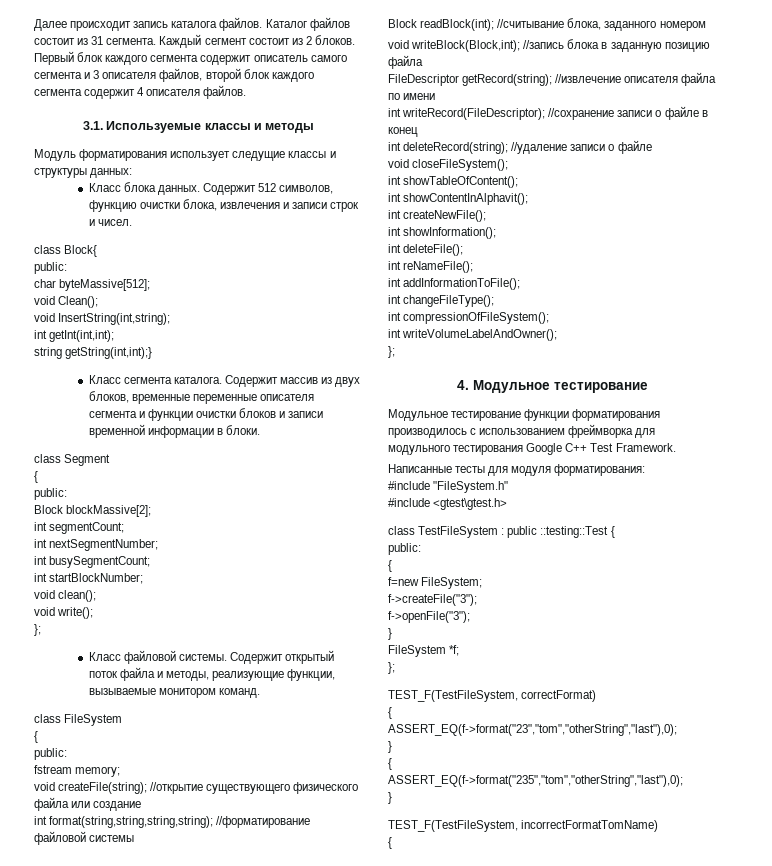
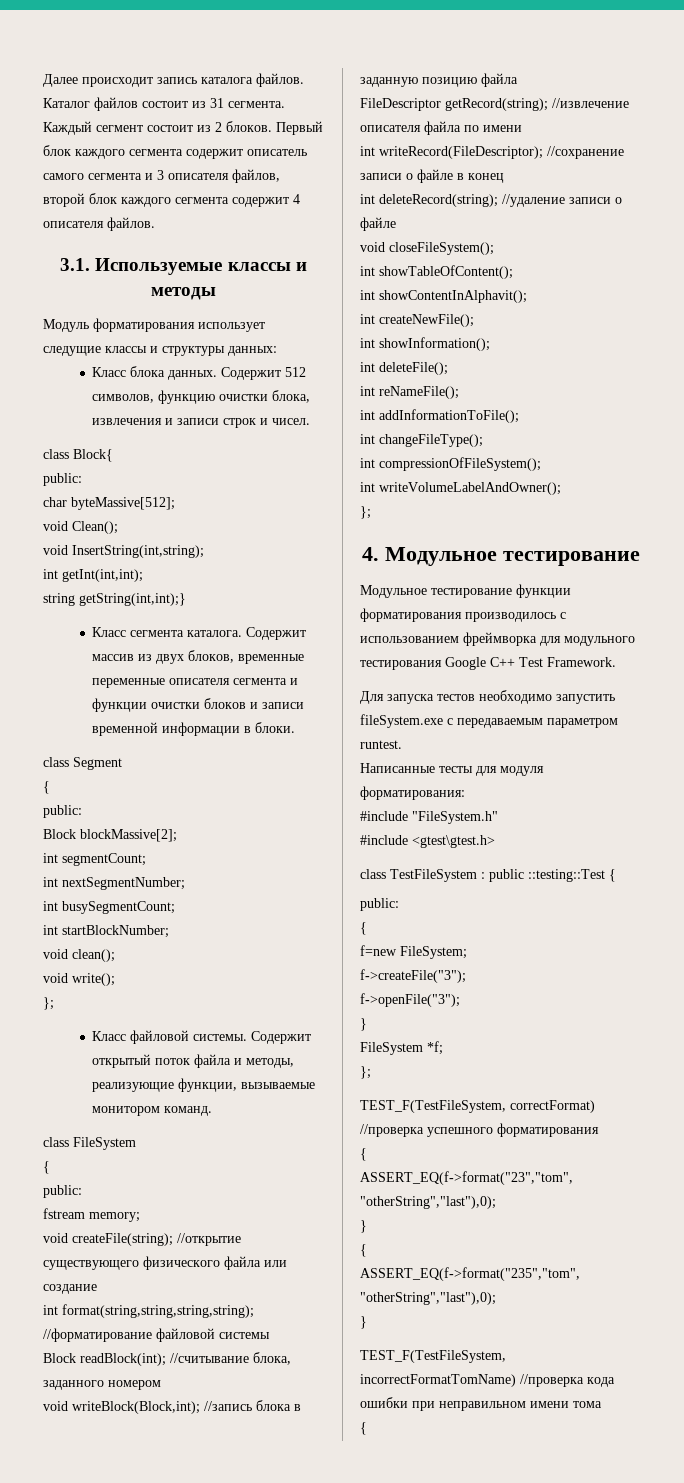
(676, 447) none -> [360,690,615,704] [360,714,618,728] [360,740,402,749] // Для запуска тестов необходимо запустить fileSystem.exe с передаваемым параметром runtest.
(597, 696) none -> [360,1123,599,1137] //проверка успешного форматирования
(659, 826) none -> [520,1374,615,1387] [360,1397,602,1411] //проверка кода ошибки при неправильном имени тома

